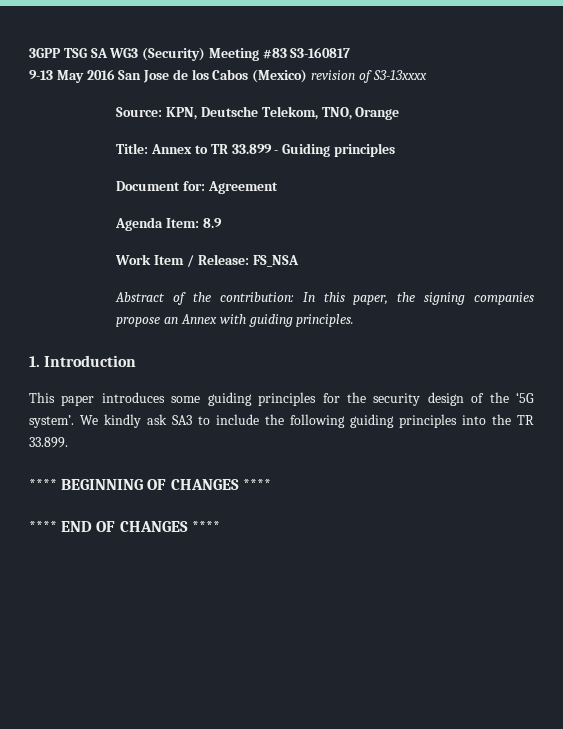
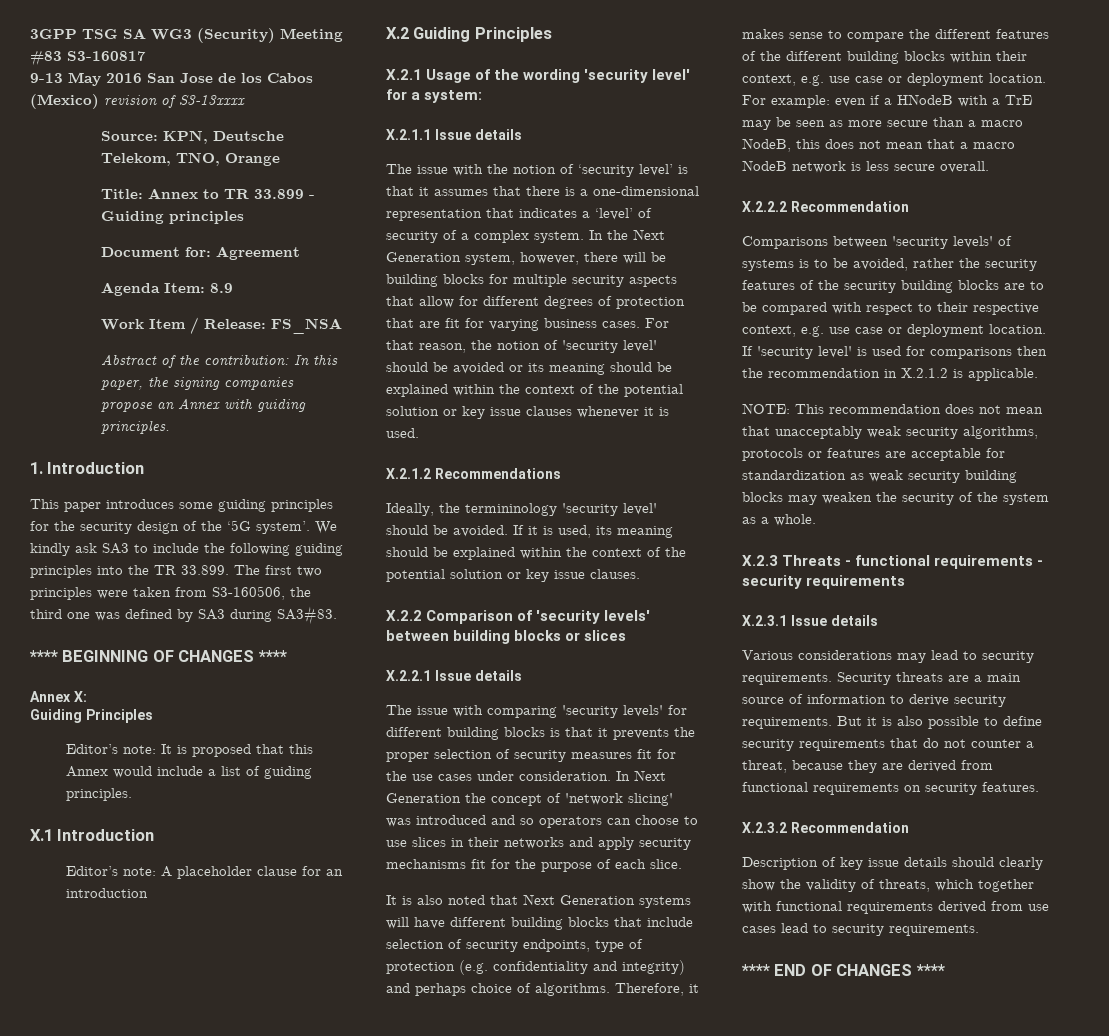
(68, 442) none -> [234,565,322,577] [30,586,311,600] [30,606,337,625] The first two principles were taken from S3-160506, the third one was defined by SA3 during SA3#83.
(271, 484) none -> [30,691,87,702] [30,709,153,723] [65,744,313,757] [65,766,312,779] [65,788,132,801] [30,829,155,841] [65,866,343,879] [65,888,148,898] [386,27,552,42] [386,69,691,83] [386,89,483,103] [386,129,522,140] [386,164,688,177] [386,186,699,196] [386,208,652,221] [386,229,665,243] [386,252,666,265] [386,274,677,287] [386,296,685,309] [386,318,669,331] [386,340,657,353] [386,362,672,375] [386,384,683,397] [386,406,669,419] [386,428,419,438] [386,468,561,479] [386,503,657,516] [386,525,673,538] [386,547,686,560] [386,569,640,582] [386,610,651,624] [386,630,627,644] [386,670,522,681] [386,705,687,718] [386,727,695,740] [386,749,676,762] [386,770,666,781] [386,793,673,806] [386,815,698,828] [386,837,691,850] [386,859,682,872] [386,894,691,908] [386,917,693,930] [386,939,643,952] [386,960,685,975] [386,983,699,996] [742,29,1049,42] [742,51,1027,64] [742,73,1046,86] [742,94,1032,108] [742,117,1023,130] [742,138,1015,152] [742,160,989,173] [742,201,909,212] [742,236,1012,249] [742,258,1037,271] [742,280,1044,293] [742,302,1039,315] [742,324,1046,337] [742,346,1047,359] [742,368,1038,381] [742,403,1043,414] [742,426,1038,439] [742,448,1005,461] [742,470,1017,483] [742,492,1049,505] [742,514,816,526] [742,555,1044,569] [742,575,906,589] [742,615,878,626] [742,650,1034,663] [742,672,1021,685] [742,694,1006,707] [742,716,1042,729] [742,738,1034,751] [742,760,993,773] [742,782,1039,795] [742,822,909,833] [742,857,1043,870] [742,879,1034,892] [742,901,1049,914] [742,923,979,936] // Annex X: // Guiding Principles // Editor’s note: It is proposed that this Annex would include a list of guiding principles. // X.1 Introduction // Editor’s note: A placeholder clause for an introduction // X.2 Guiding Principles // X.2.1 Usage of the wording 'security level' for a system: // X.2.1.1 Issue details // The issue with the notion of ‘security level’ is that it assumes that there is a one-dimensional representation that indicates a ‘level’ of security of a complex system. In the Next Generation system, however, there will be building blocks for multiple security aspects that allow for different degrees of protection that are fit for varying business cases. For that reason, the notion of 'security level' should be avoided or its meaning should be explained within the context of the potential solution or key issue clauses whenever it is used. // X.2.1.2 Recommendations // Ideally, the termininology 'security level' should be avoided. If it is used, its meaning should be explained within the context of the potential solution or key issue clauses. // X.2.2 Comparison of 'security levels' between building blocks or slices // X.2.2.1 Issue details // The issue with comparing 'security levels' for different building blocks is that it prevents the proper selection of security measures fit for the use cases under consideration. In Next Generation the concept of 'network slicing' was introduced and so operators can choose to use slices in their networks and apply security mechanisms fit for the purpose of each slice. // It is also noted that Next Generation systems will have different building blocks that include selection of security endpoints, type of protection (e.g. confidentiality and integrity) and perhaps choice of algorithms. Therefore, it makes sense to compare the different features of the different building blocks within their context, e.g. use case or deployment location. For example: even if a HNodeB with a TrE may be seen as more secure than a macro NodeB, this does not mean that a macro NodeB network is less secure overall. // X.2.2.2 Recommendation // Comparisons between 'security levels' of systems is to be avoided, rather the security features of the security building blocks are to be compared with respect to their respective context, e.g. use case or deployment location. If 'security level' is used for comparisons then the recommendation in X.2.1.2 is applicable. // NOTE: This recommendation does not mean that unacceptably weak security algorithms, protocols or features are acceptable for standardization as weak security building blocks may weaken the security of the system as a whole. // X.2.3 Threats - functional requirements - security requirements // X.2.3.1 Issue details // Various considerations may lead to security requirements. Security threats are a main source of information to derive security requirements. But it is also possible to define security requirements that do not counter a threat, because they are derived from functional requirements on security features. // X.2.3.2 Recommendation // Description of key issue details should clearly show the validity of threats, which together with functional requirements derived from use cases lead to security requirements.

